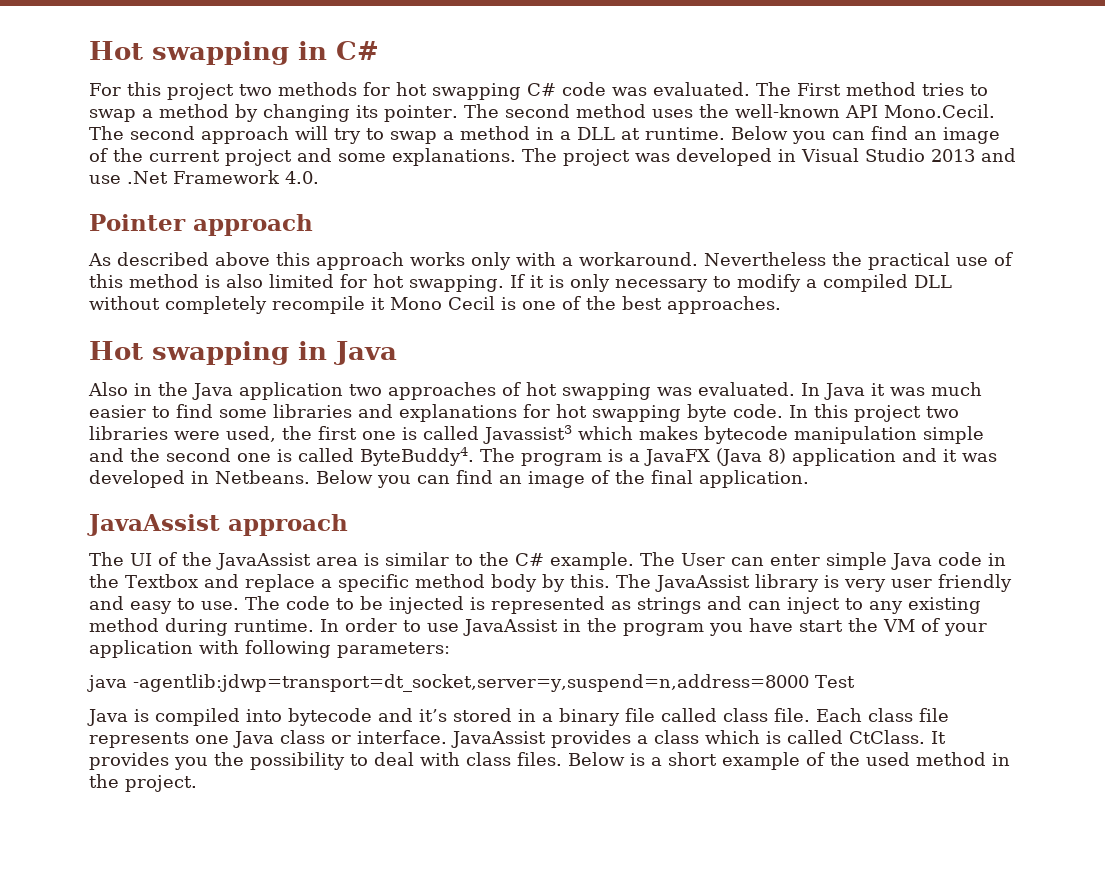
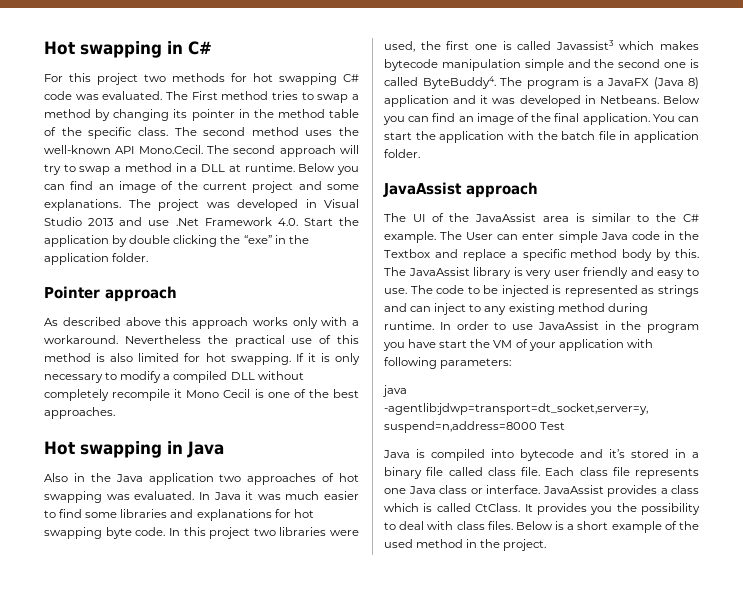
[384,105,458,122] pointer. -> [191,109,359,121] [44,127,168,139] pointer in the method table of the specific class.
(319, 177) none -> [303,217,359,226] [44,235,309,247] [44,253,149,265] Start the application by double clicking the “exe” in the application folder.
(809, 479) none -> [652,114,699,122] [384,131,699,143] [384,149,420,158] You can start the application with the batch file in application folder.

